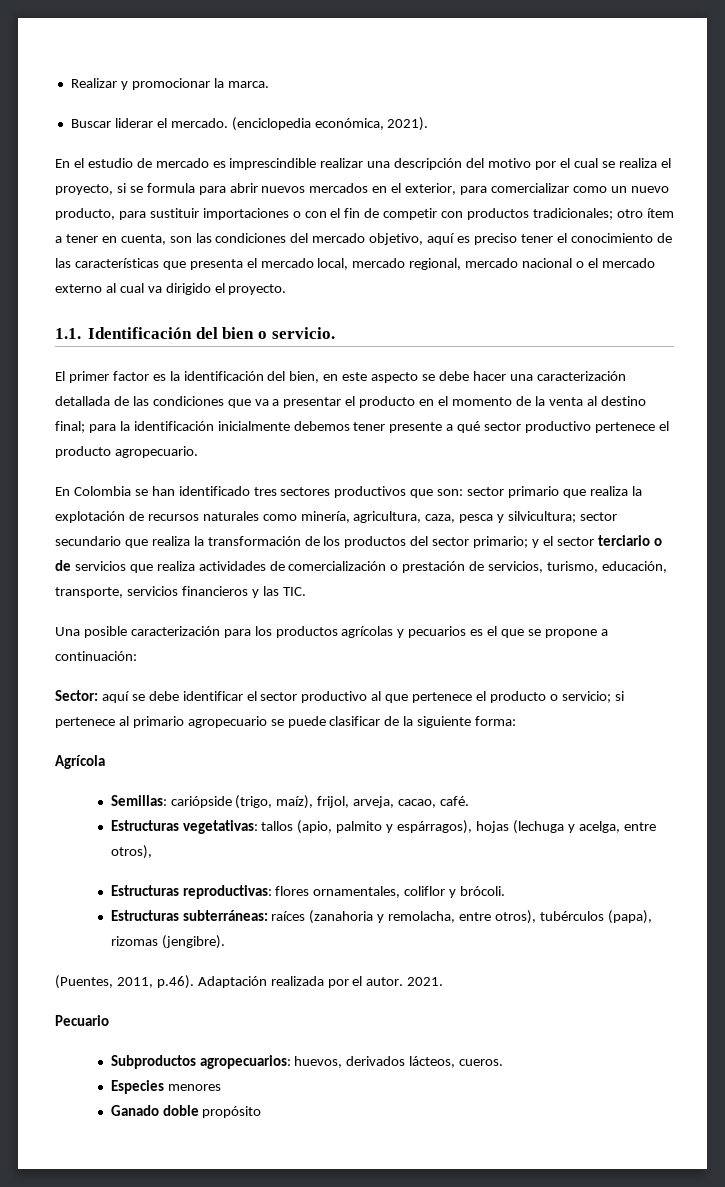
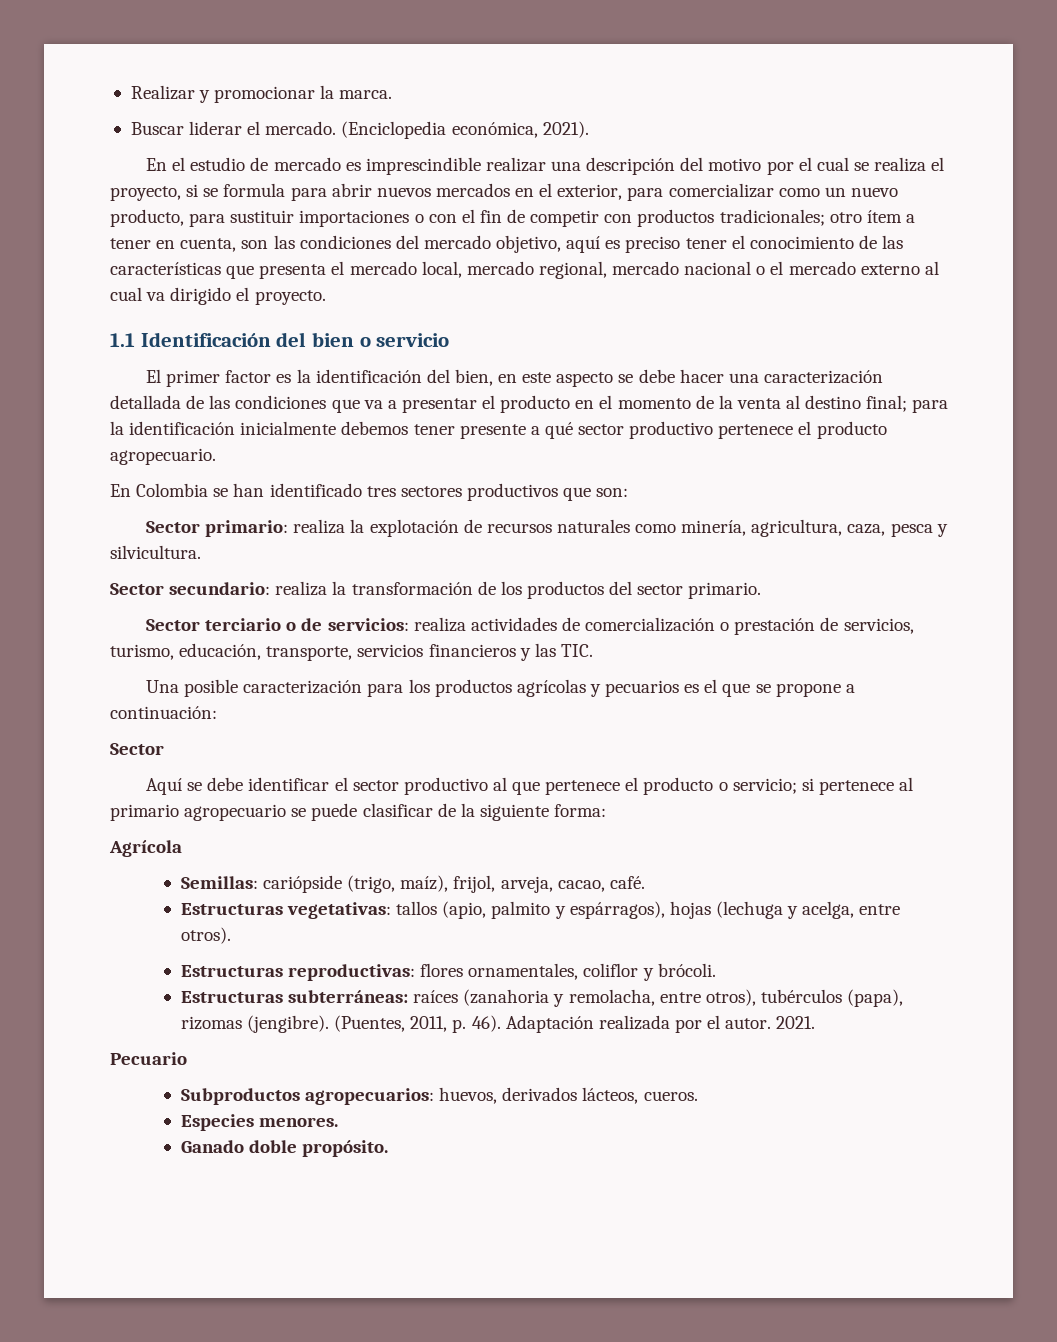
[231,117,311,131] (enciclopedia -> [341,121,447,139] (Enciclopedia
[55,328,81,339] 1.1. -> [110,333,135,347] 1.1
[271,327,335,339] servicio. -> [376,333,450,347] servicio
[467,486,586,498] sector primario que -> [145,520,289,537] // Sector primario:
[508,511,618,523] [55,536,148,548] silvicultura; sector secundario que -> [110,545,201,559] [110,582,271,595] silvicultura. // Sector secundario:
[473,536,594,548] primario; y el sector -> [688,582,762,599] [145,619,200,631] primario. // Sector
[74,561,153,573] servicios que -> [327,618,409,631] servicios:
[55,690,129,703] Sector: aquí -> [110,743,164,755] [145,778,182,795] Sector // Aquí
[110,845,152,859] otros), -> [180,927,231,944] otros).
(225, 942) // -> (330, 1024) none
[156,975,194,989] p.46). -> [452,1015,501,1033] p. 46).
[167,1084,221,1091] menores -> [259,1117,339,1127] menores.
[202,1106,262,1118] propósito -> [302,1140,389,1157] propósito.

